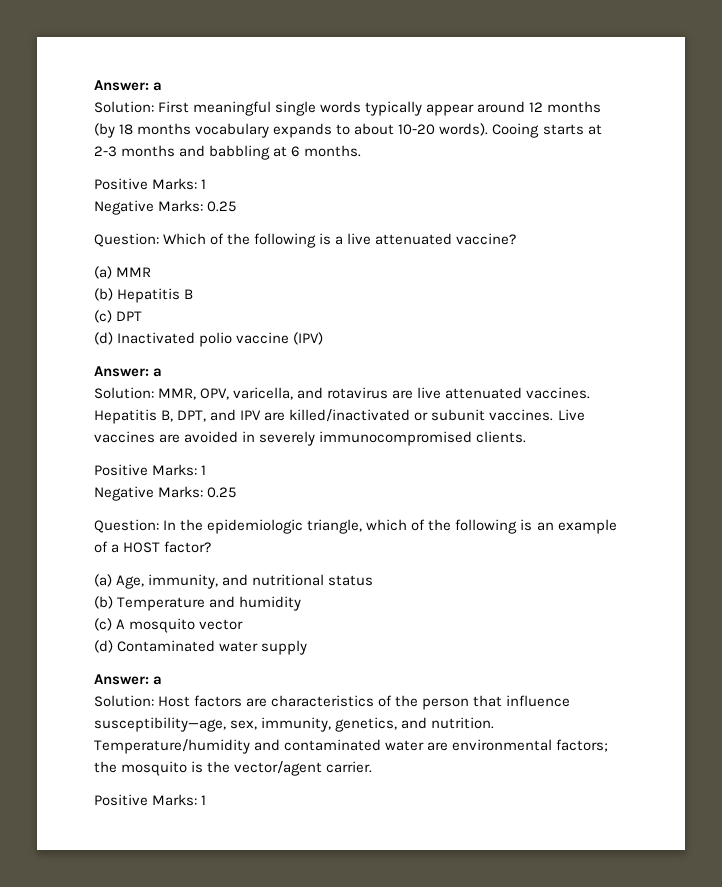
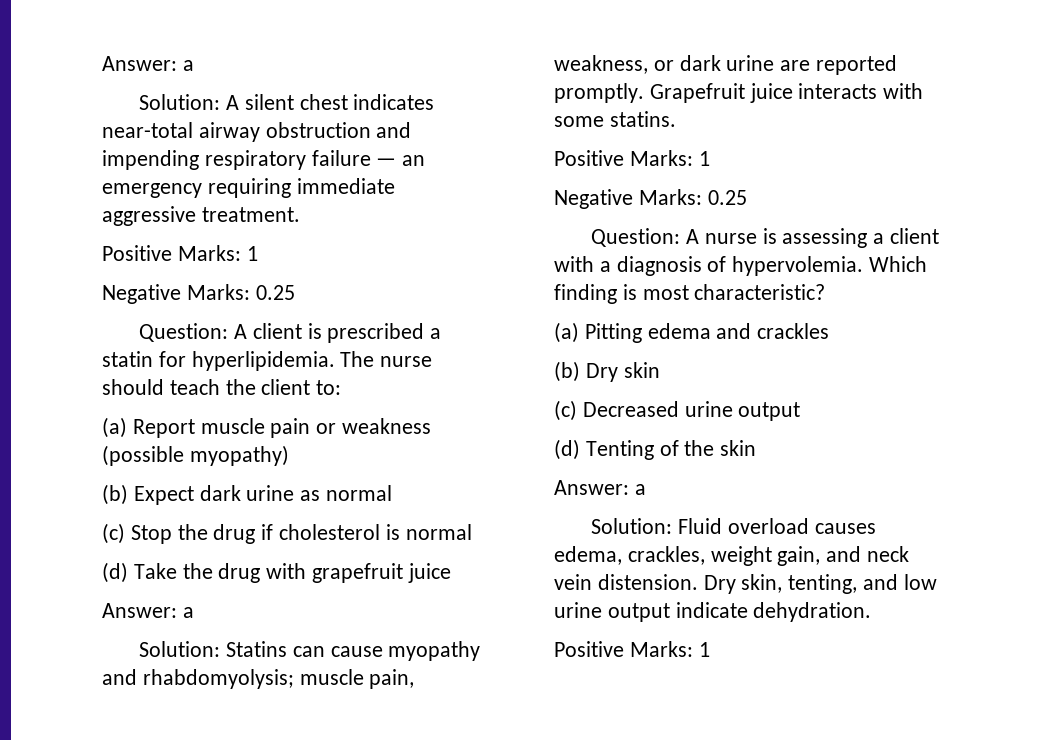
[94,80,163,91] [94,101,602,116] [94,123,602,138] [94,145,362,160] [94,178,207,190] [94,200,237,215] [94,233,517,248] [94,266,152,279] [94,288,194,303] [94,310,143,323] [94,332,324,347] [94,366,163,377] [94,387,591,400] [94,409,585,424] [94,431,527,446] [94,464,207,476] [94,486,237,501] [94,519,617,534] [94,541,212,553] [94,574,374,589] [94,596,302,611] [94,618,244,633] [94,640,308,655] [94,674,163,685] [94,695,571,710] [94,717,495,732] [94,739,609,754] [94,761,373,776] Answer: a // Solution: First meaningful single words typically appear around 12 months (by 18 months vocabulary expands to about 10-20 words). Cooing starts at 2-3 months and babbling at 6 months. // Positive Marks: 1 // Negative Marks: 0.25 // Question: Which of the following is a live attenuated vaccine? // (a) MMR // (b) Hepatitis B // (c) DPT // (d) Inactivated polio vaccine (IPV) // Answer: a // Solution: MMR, OPV, varicella, and rotavirus are live attenuated vaccines. Hepatitis B, DPT, and IPV are killed/inactivated or subunit vaccines. Live vaccines are avoided in severely immunocompromised clients. // Positive Marks: 1 // Negative Marks: 0.25 // Question: In the epidemiologic triangle, which of the following is an example of a HOST factor? // (a) Age, immunity, and nutritional status // (b) Temperature and humidity // (c) A mosquito vector // (d) Contaminated water supply // Answer: a // Solution: Host factors are characteristics of the person that influence susceptibility—age, sex, immunity, genetics, and nutrition. Temperature/humidity and contaminated water are environmental factors; the mosquito is the vector/agent carrier. -> [102,56,194,71] [139,94,435,110] [102,122,412,142] [102,150,426,170] [102,178,395,198] [102,206,300,226] [102,245,258,261] [102,284,295,304] [139,323,442,343] [102,351,433,371] [102,379,342,395] [102,417,432,438] [102,445,289,466] [102,484,393,505] [102,523,472,544] [102,562,451,583] [102,603,194,618] [139,641,481,661] [102,669,415,689] [554,55,898,75] [554,83,924,103] [554,111,676,127] [554,150,710,166] [554,189,747,209] [591,228,939,248] [554,256,928,276] [554,284,826,304] [554,322,830,343] [554,361,660,382] [554,400,801,421] [554,439,757,460] [554,480,646,495] [591,518,876,534] [554,546,910,566] [554,574,937,594] [554,602,872,622] Answer: a // Solution: A silent chest indicates near-total airway obstruction and impending respiratory failure — an emergency requiring immediate aggressive treatment. // Positive Marks: 1 // Negative Marks: 0.25 // Question: A client is prescribed a statin for hyperlipidemia. The nurse should teach the client to: // (a) Report muscle pain or weakness (possible myopathy) // (b) Expect dark urine as normal // (c) Stop the drug if cholesterol is normal // (d) Take the drug with grapefruit juice // Answer: a // Solution: Statins can cause myopathy and rhabdomyolysis; muscle pain, weakness, or dark urine are reported promptly. Grapefruit juice interacts with some statins. // Positive Marks: 1 // Negative Marks: 0.25 // Question: A nurse is assessing a client with a diagnosis of hypervolemia. Which finding is most characteristic? // (a) Pitting edema and crackles // (b) Dry skin // (c) Decreased urine output // (d) Tenting of the skin // Answer: a // Solution: Fluid overload causes edema, crackles, weight gain, and neck vein distension. Dry skin, tenting, and low urine output indicate dehydration.

